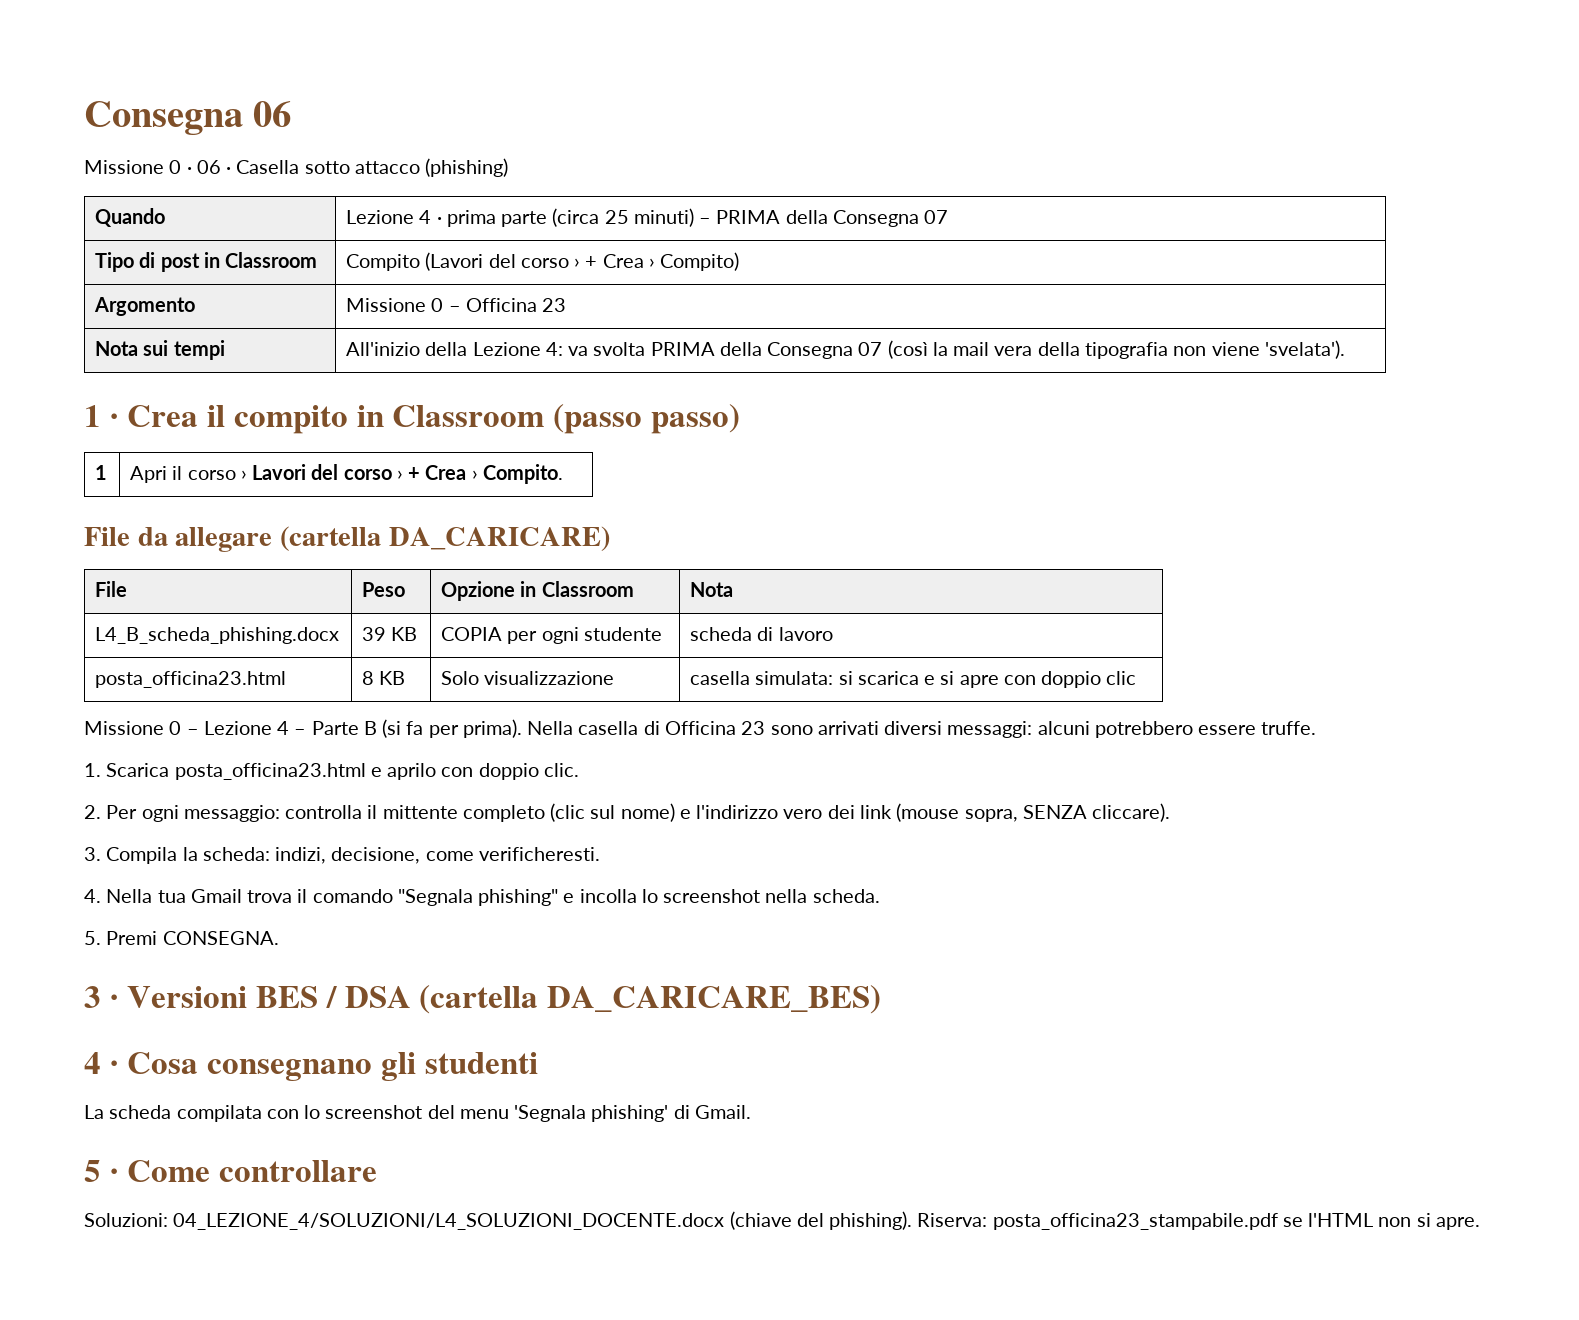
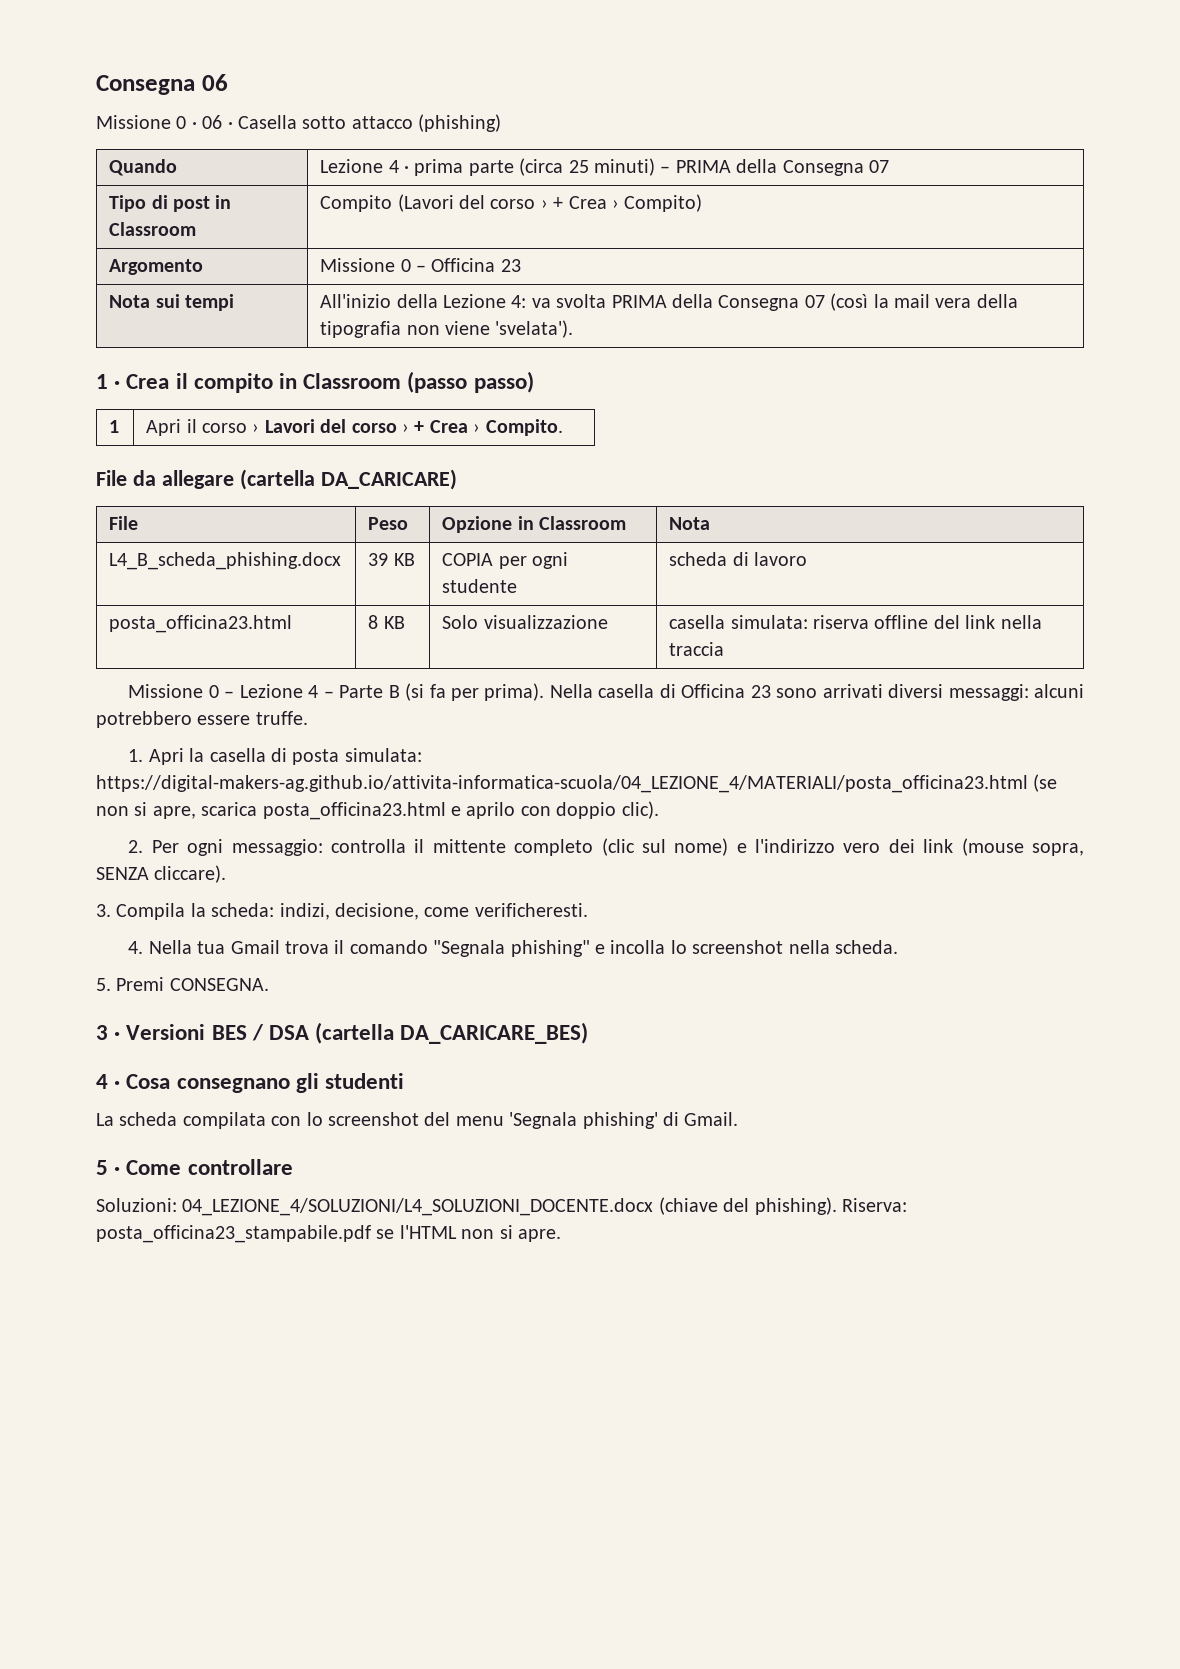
[838,671,1137,688] si scarica e si apre con doppio clic -> [812,615,1042,629] [669,642,725,656] riserva offline del link nella traccia
[106,763,170,777] Scarica -> [148,748,422,765] [96,774,1058,793] [96,802,258,819] Apri la casella di posta simulata: https://digital-makers-ag.github.io/attivita-informatica-scuola/04_LEZIONE_4/MATERIALI/posta_officina23.html (se non si apre, scarica
[543,763,579,777] clic. -> [621,801,659,819] clic).

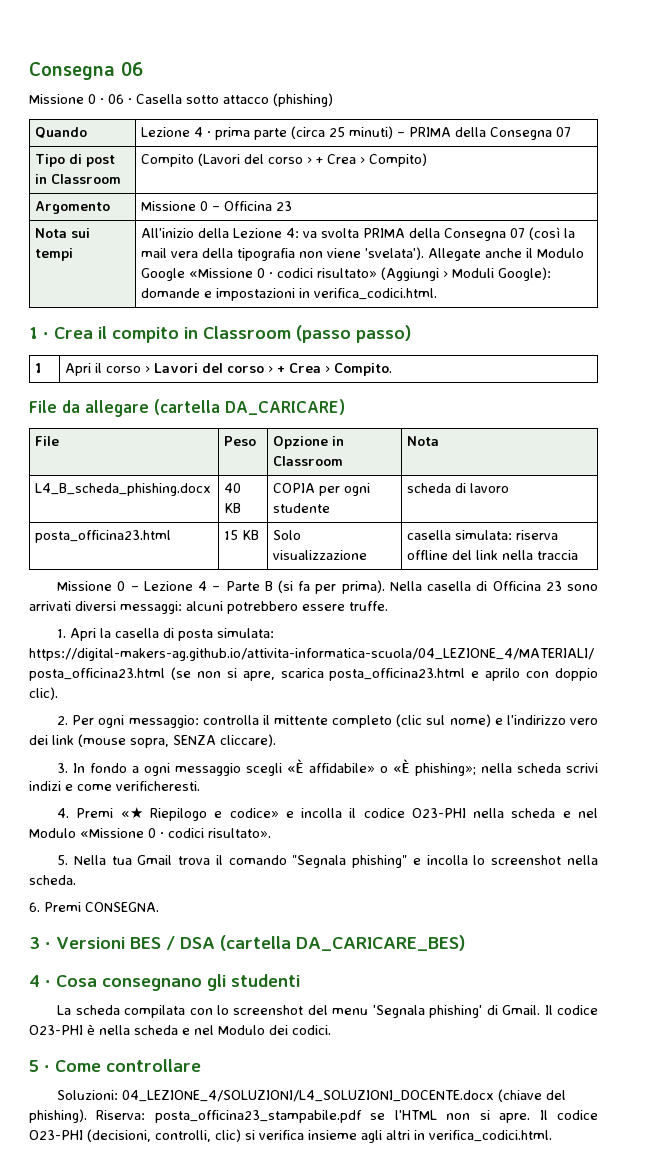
(574, 329) none -> [428,248,585,261] [141,267,552,281] [141,288,438,301] Allegate anche il Modulo Google «Missione 0 · codici risultato» (Aggiungi › Moduli Google): domande e impostazioni in verifica_codici.html.
[368,553,389,566] 39 -> [224,483,242,493] 40
[368,615,379,629] 8 -> [224,530,239,540] 15
[116,903,588,920] [128,941,144,954] Compila la scheda: indizi, decisione, come verificheresti. // 4. -> [73,759,599,776] [29,781,200,791] [57,807,598,821] [29,828,271,838] [57,855,69,865] In fondo a ogni messaggio scegli «È affidabile» o «È phishing»; nella scheda scrivi indizi e come verificheresti. // 4. Premi «★ Riepilogo e codice» e incolla il codice O23-PHI nella scheda e nel Modulo «Missione 0 · codici risultato». // 5.
[96,978,111,991] 5. -> [29,902,40,912] 6.
(739, 1119) none -> [544,1005,598,1015] [29,1024,331,1035] Il codice O23-PHI è nella scheda e nel Modulo dei codici.
(561, 1235) none -> [539,1110,599,1120] [29,1129,552,1143] Il codice O23-PHI (decisioni, controlli, clic) si verifica insieme agli altri in verifica_codici.html.

